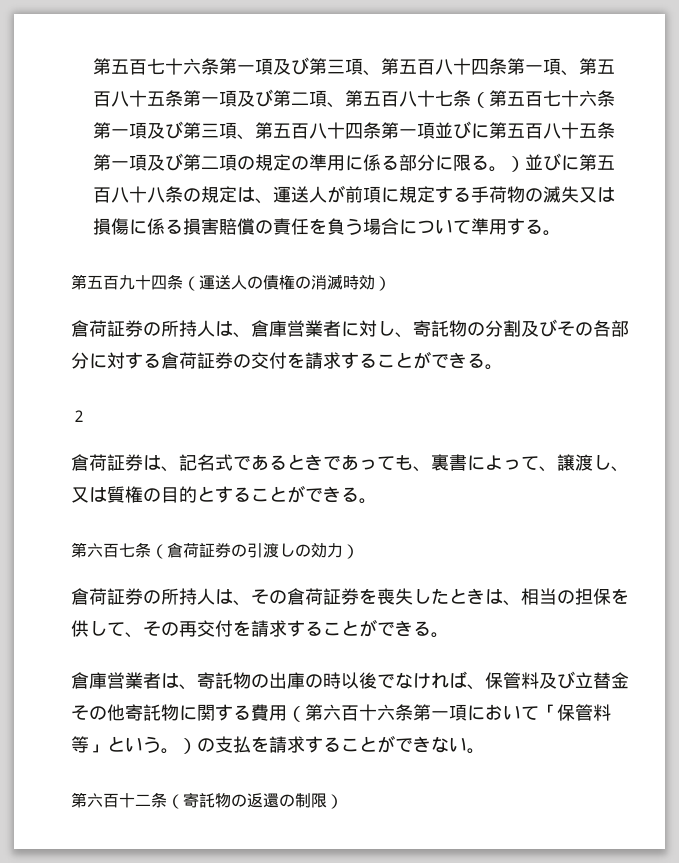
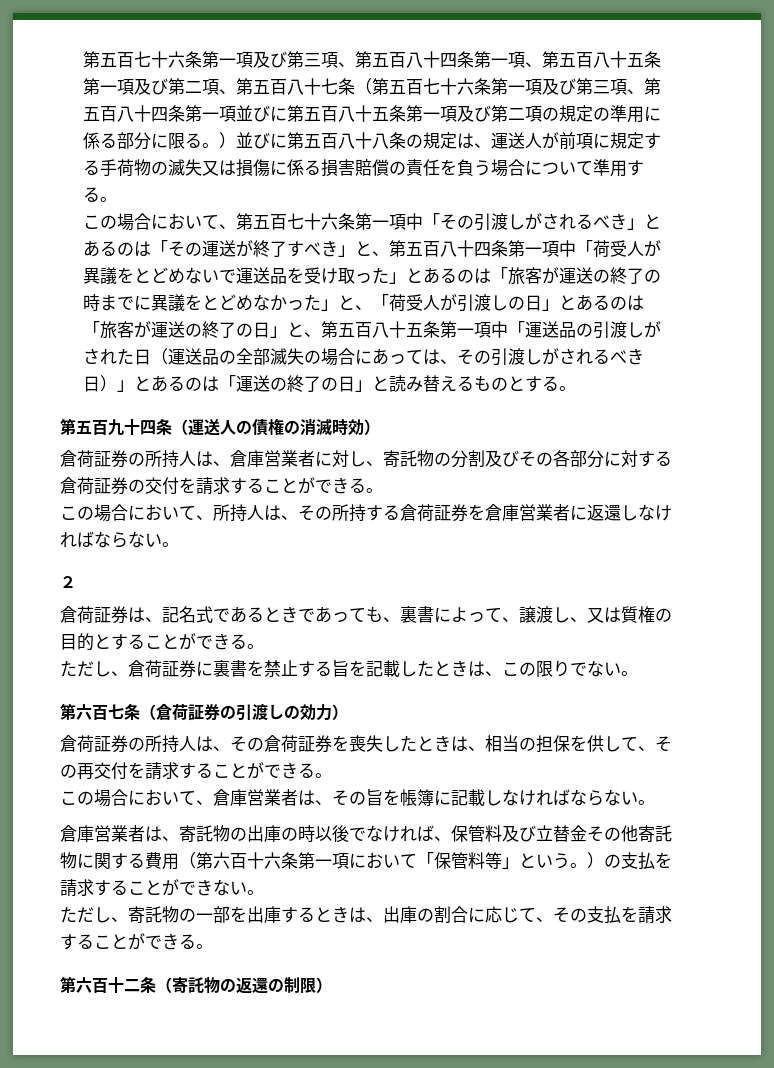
(561, 233) none -> [83,213,662,231] [83,240,662,258] [83,267,662,285] [83,294,645,312] [83,321,662,339] [83,348,645,366] [83,375,577,392] // この場合において、第五百七十六条第一項中「その引渡しがされるべき」とあるのは「その運送が終了すべき」と、第五百八十四条第一項中「荷受人が異議をとどめないで運送品を受け取った」とあるのは「旅客が運送の終了の時までに異議をとどめなかった」と、「荷受人が引渡しの日」とあるのは「旅客が運送の終了の日」と、第五百八十五条第一項中「運送品の引渡しがされた日（運送品の全部滅失の場合にあっては、その引渡しがされるべき日）」とあるのは「運送の終了の日」と読み替えるものとする。
(503, 367) none -> [60,504,672,522] [60,531,179,548] // この場合において、所持人は、その所持する倉荷証券を倉庫営業者に返還しなければならない。
(377, 501) none -> [60,660,638,678] // ただし、倉荷証券に裏書を禁止する旨を記載したときは、この限りでない。
(449, 635) none -> [60,789,655,807] // この場合において、倉庫営業者は、その旨を帳簿に記載しなければならない。
(485, 751) none -> [60,906,672,924] [60,933,213,950] // ただし、寄託物の一部を出庫するときは、出庫の割合に応じて、その支払を請求することができる。

